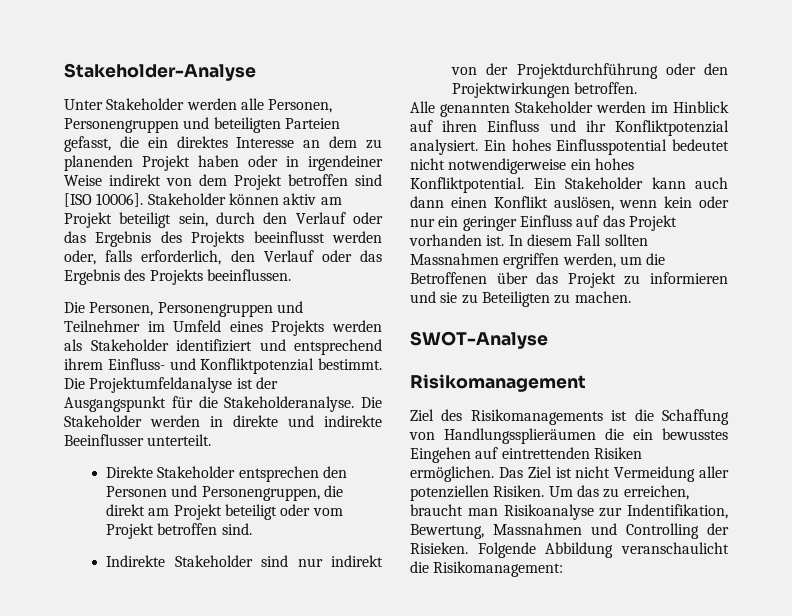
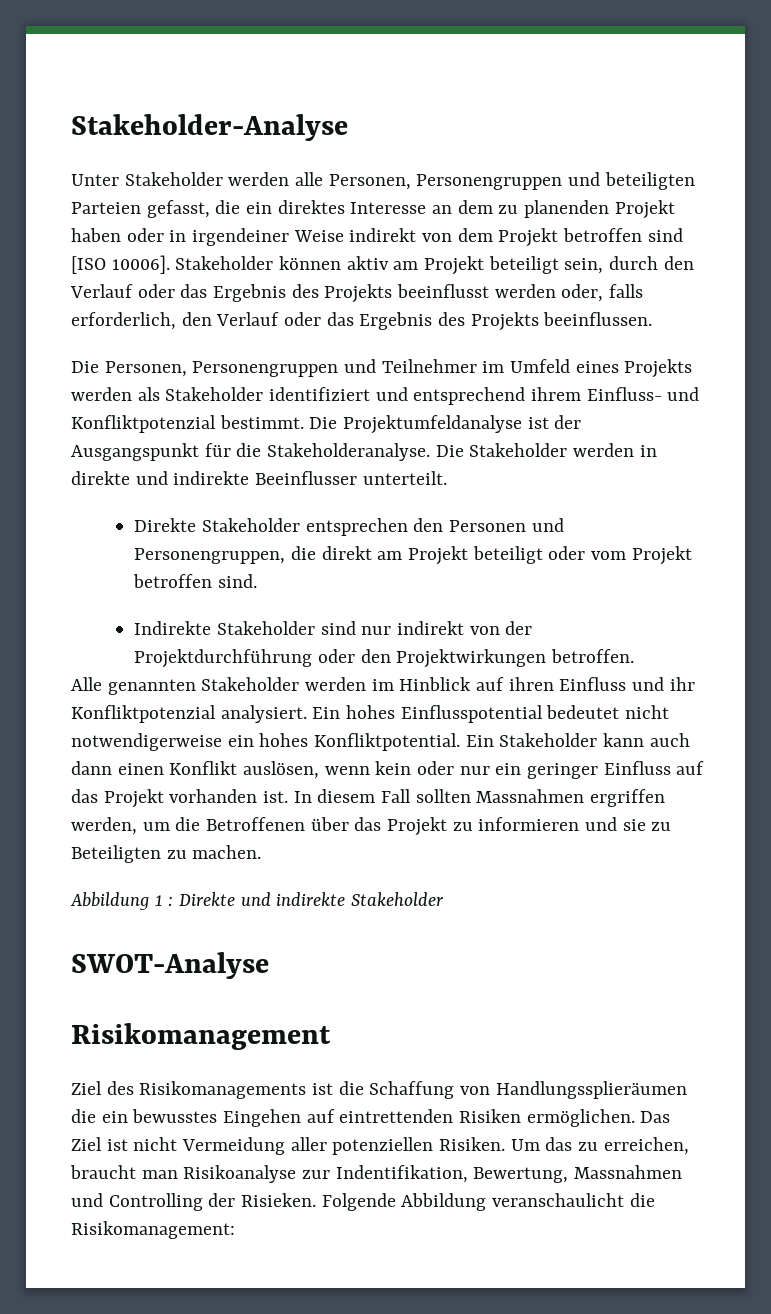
(631, 297) none -> [70,892,445,910] // Abbildung 1 : Direkte und indirekte Stakeholder

